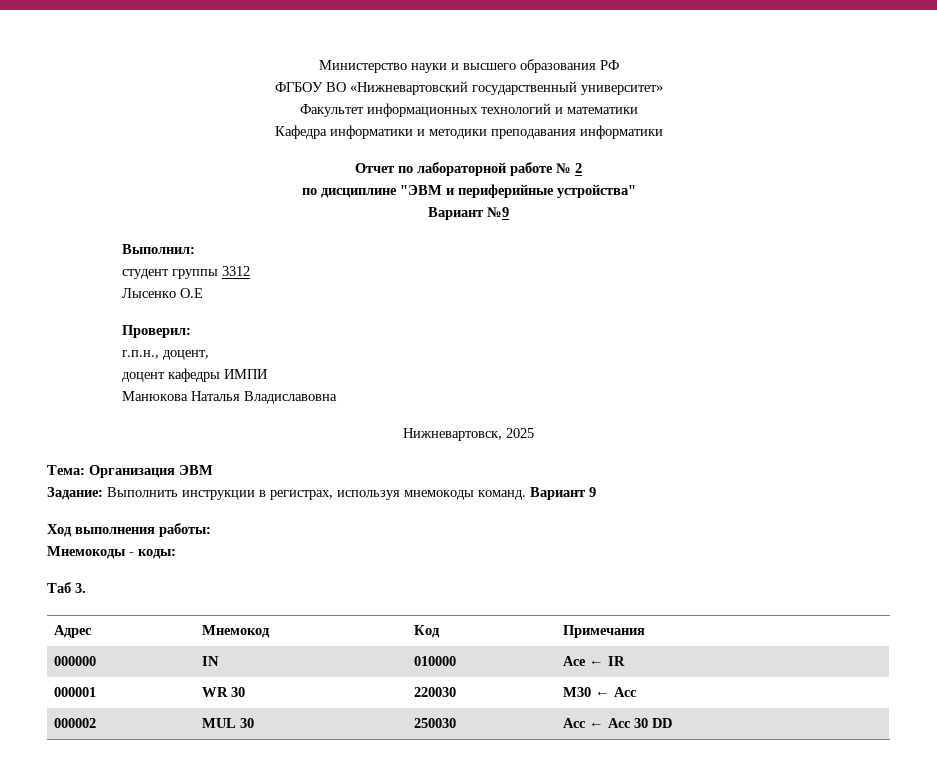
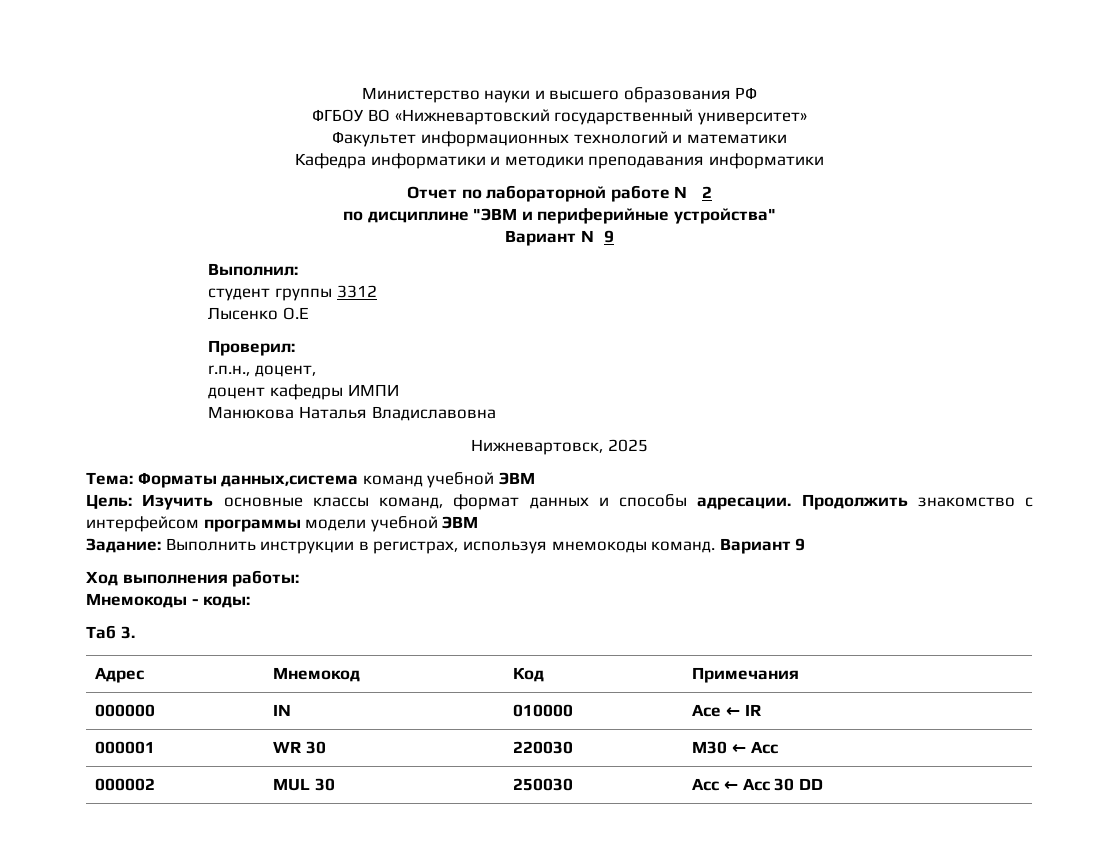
[89,465,175,478] Организация -> [137,472,535,488] [86,494,1033,510] [86,516,438,532] Форматы данных,система команд учебной ЭВМ // Цель: Изучить основные классы команд, формат данных и способы адресации. Продолжить знакомство с интерфейсом программы модели учебной

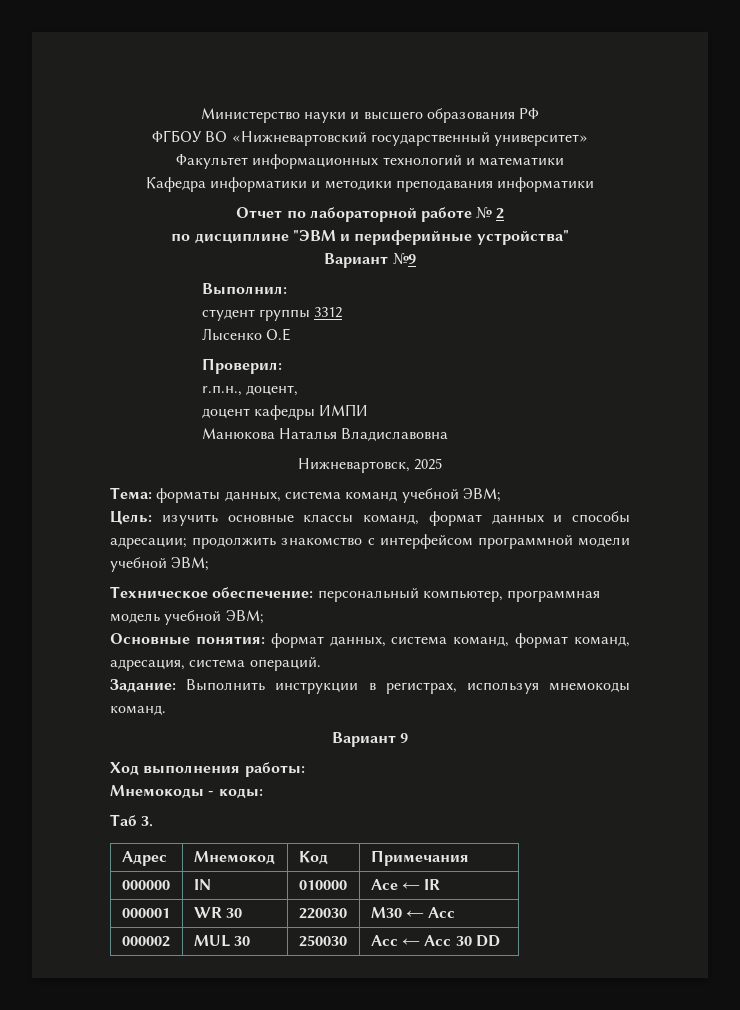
[137,472,359,488] Форматы данных,система -> [156,488,341,503] форматы данных, система
[498,472,535,485] ЭВМ -> [462,488,501,502] ЭВМ;
[142,494,214,510] Изучить -> [161,514,218,526] изучить
[697,494,908,510] адресации. Продолжить -> [110,537,277,549] адресации; продолжить
[203,519,301,532] программы -> [477,535,573,549] программной
[442,516,479,529] ЭВМ -> [171,557,210,571] [110,586,601,602] [110,610,264,625] [110,633,630,648] [110,657,321,671] ЭВМ; // Техническое обеспечение: персональный компьютер, программная модель учебной ЭВМ; // Основные понятия: формат данных, система команд, формат команд, адресация, система операций.
(716, 547) none -> (166, 710) //

